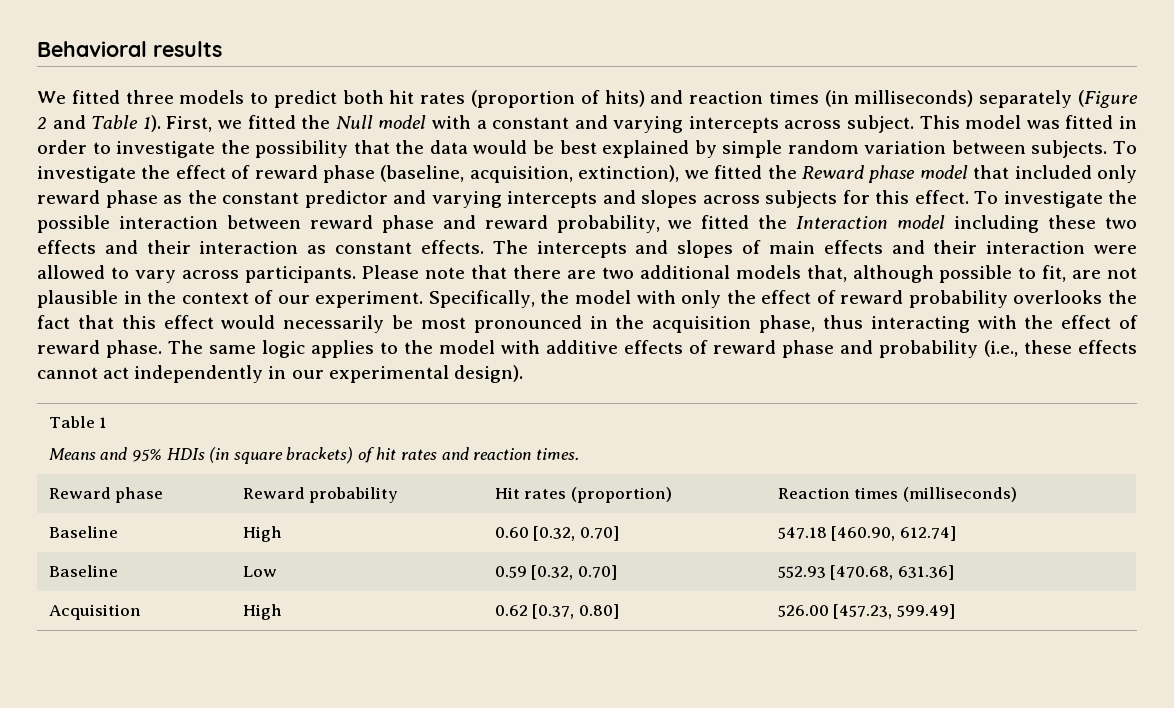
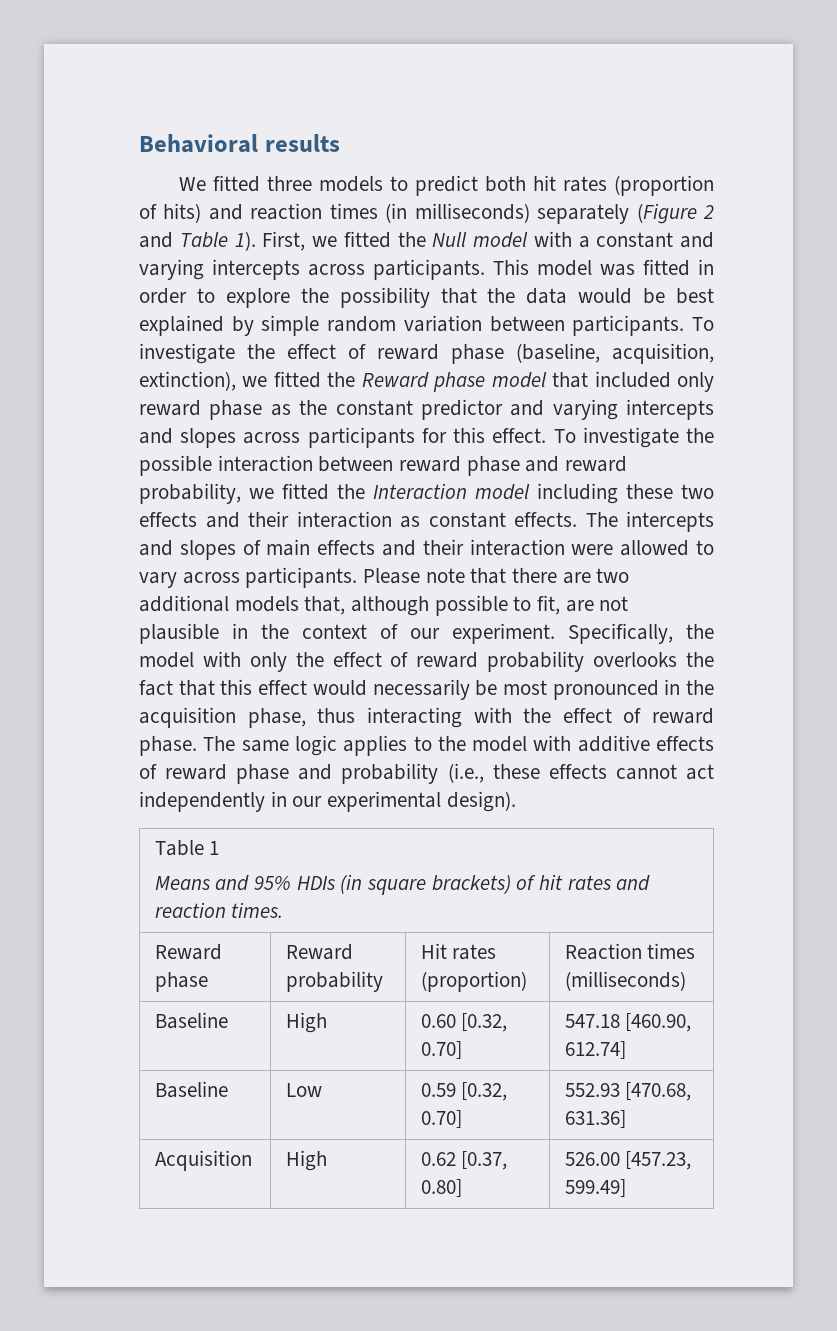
[847,115,915,133] subject. -> [373,259,485,280] participants.
[116,141,216,158] investigate -> [225,288,290,308] explore
[1031,140,1108,158] subjects. -> [572,315,685,336] participants.
[765,190,838,208] subjects -> [307,427,415,448] participants

